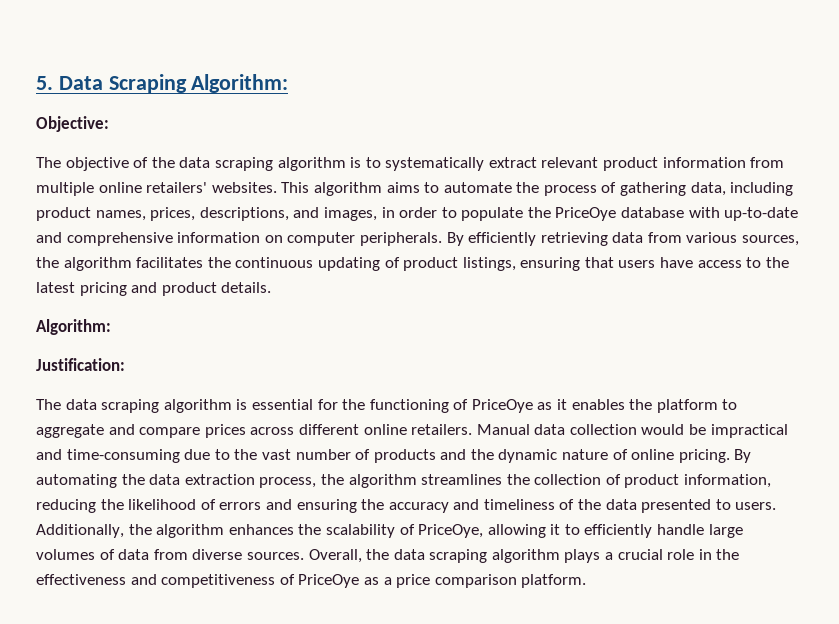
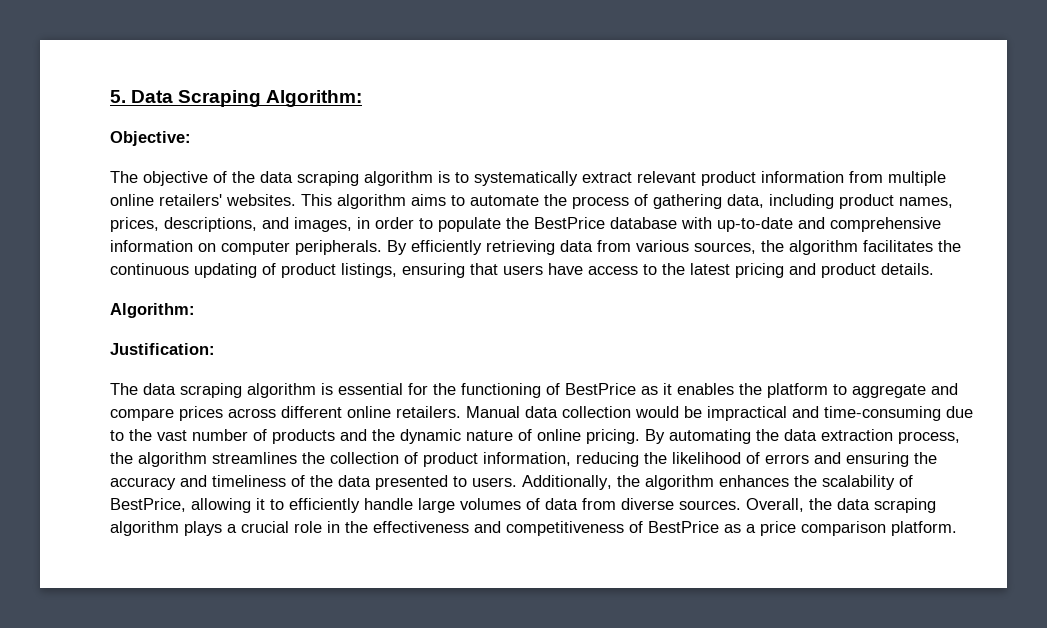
[555,207,617,221] PriceOye -> [534,217,605,229] BestPrice
[471,399,533,413] PriceOye -> [565,383,636,395] BestPrice
[418,524,484,538] PriceOye, -> [110,498,186,512] BestPrice,
[298,574,360,588] PriceOye -> [648,521,719,533] BestPrice

